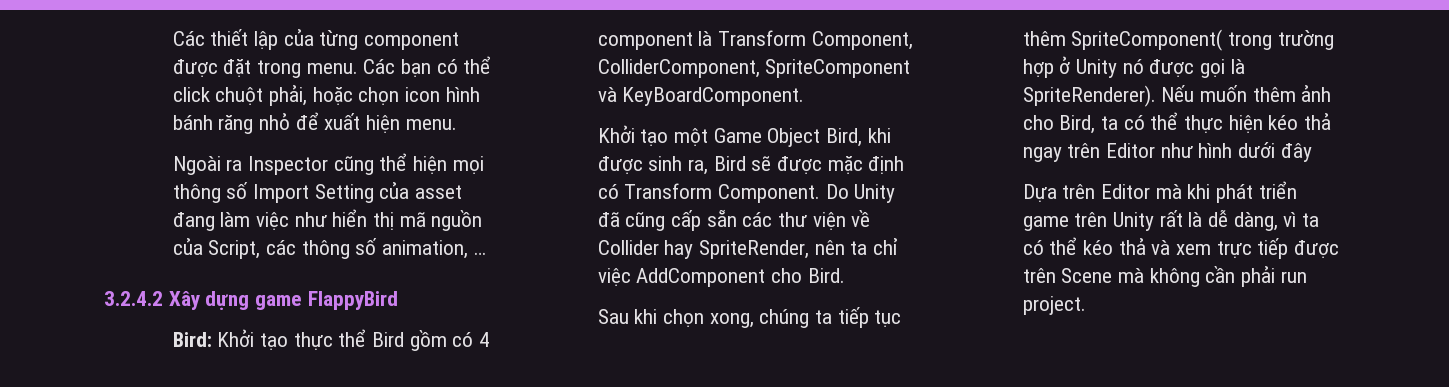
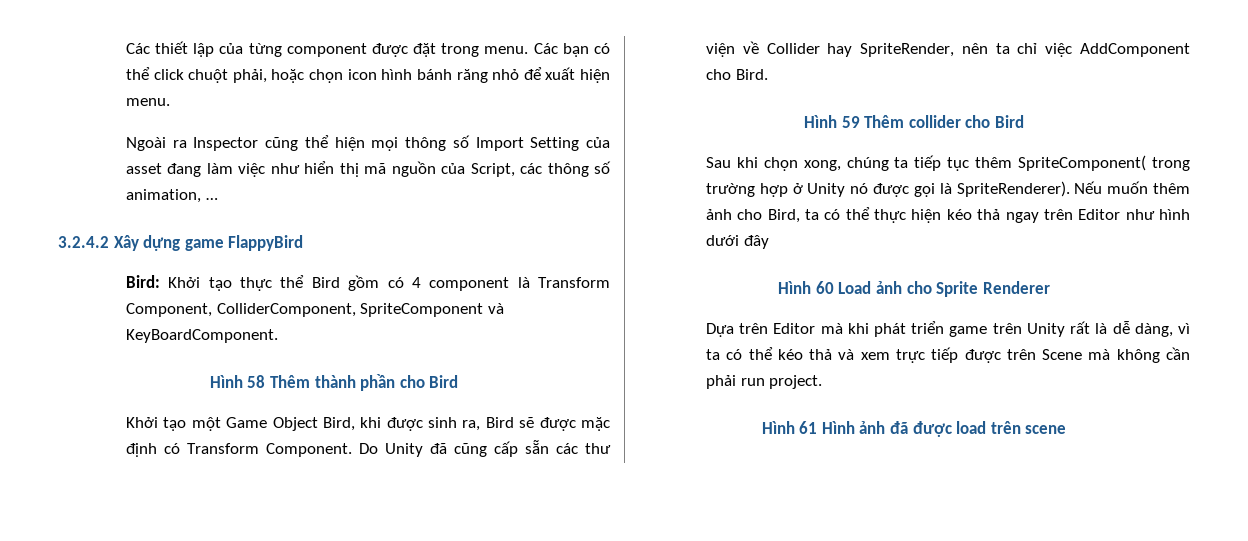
(805, 96) none -> [209,374,459,391] // Hình 58 Thêm thành phần cho Bird
(845, 275) none -> [804,115,1024,128] // Hình 59 Thêm collider cho Bird
(1312, 152) none -> [778,281,1050,297] // Hình 60 Load ảnh cho Sprite Renderer
(1086, 305) none -> [761,421,1067,437] // Hình 61 Hình ảnh đã được load trên scene

